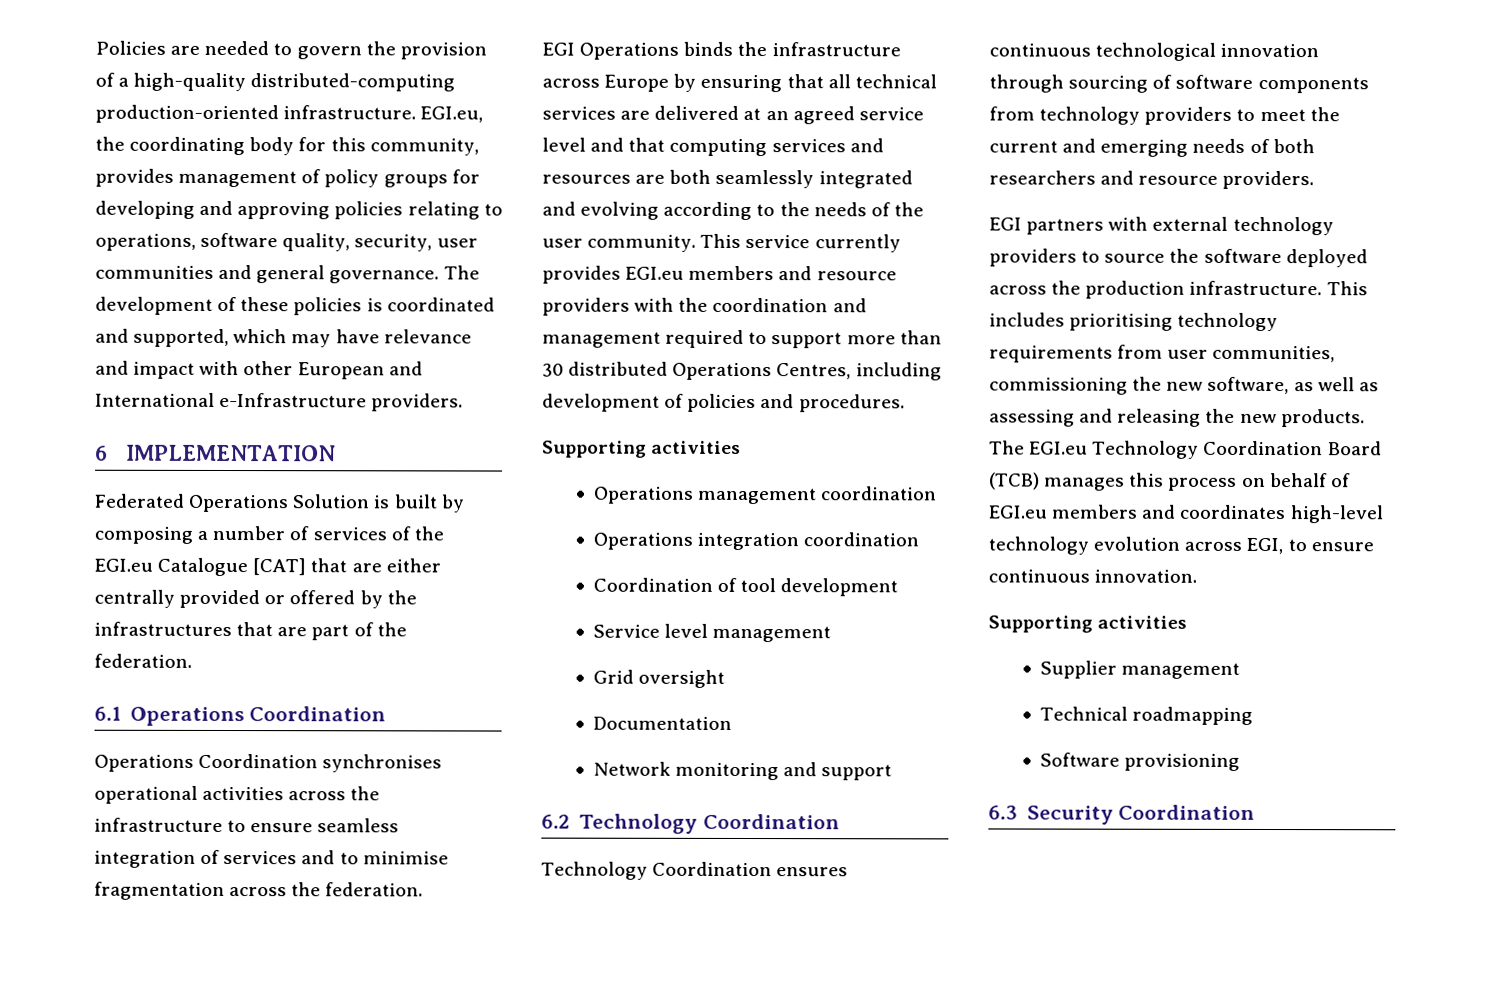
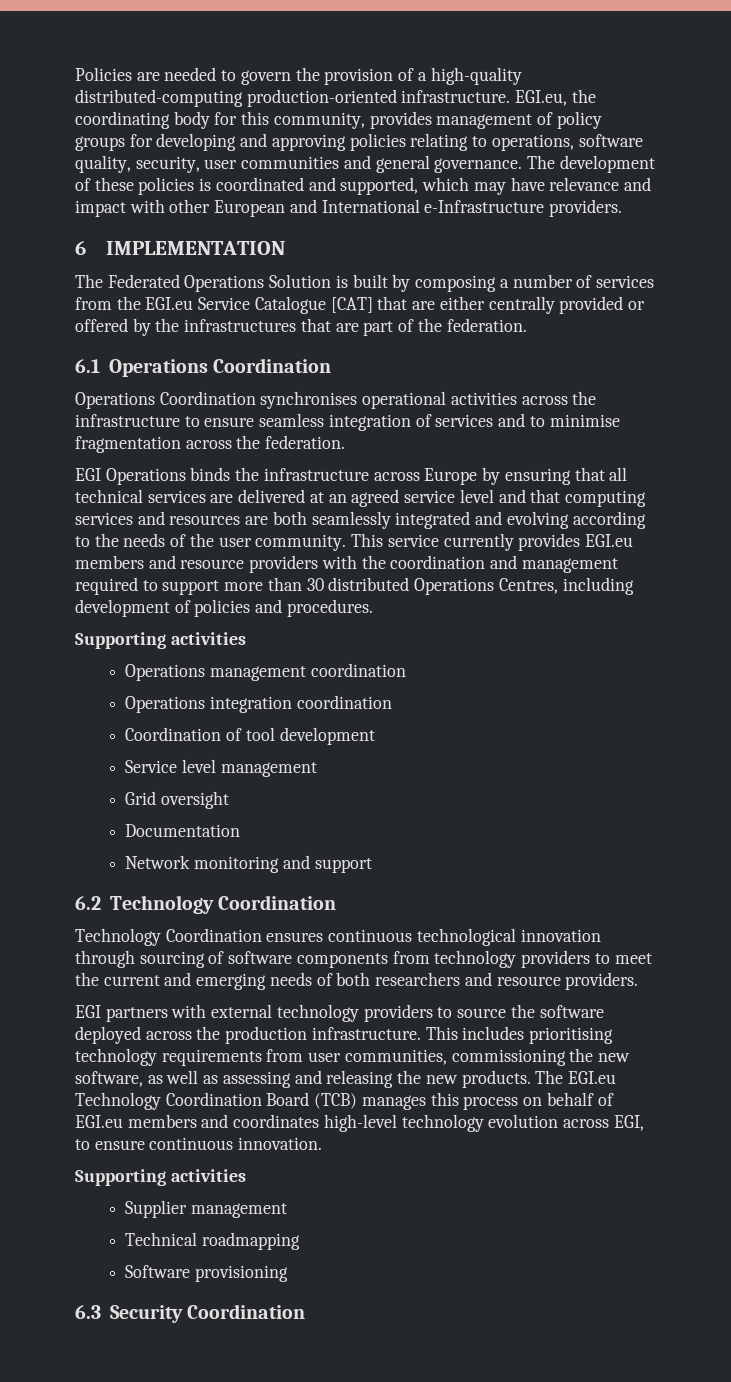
(336, 453) none -> [75,274,103,288] The
[390,526,411,541] of -> [75,297,112,310] from
(153, 565) none -> [198,297,251,310] Service

